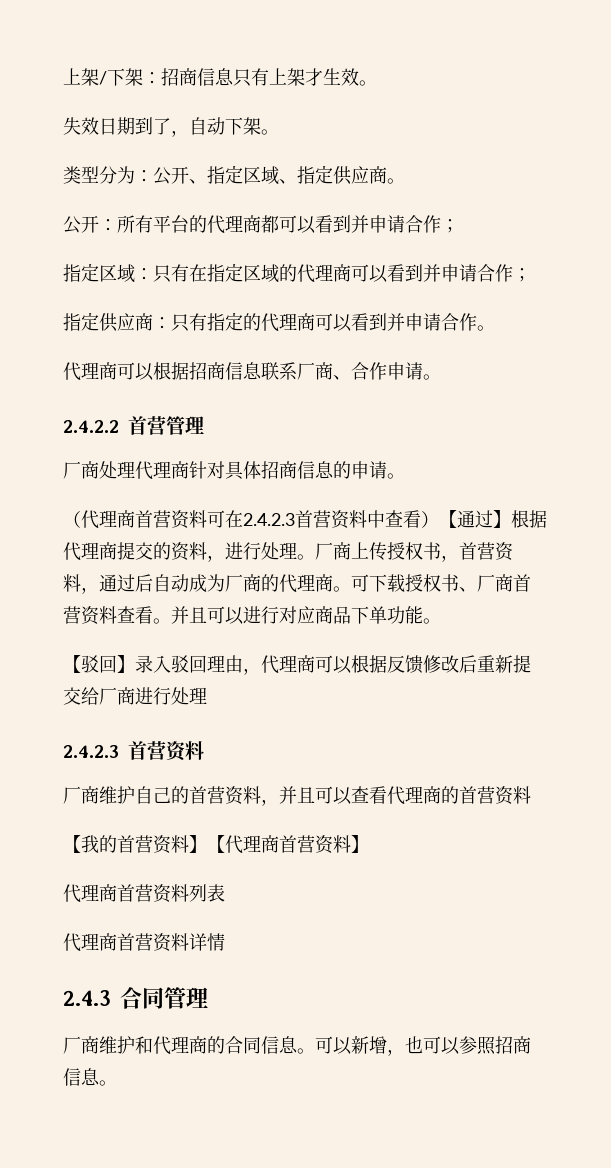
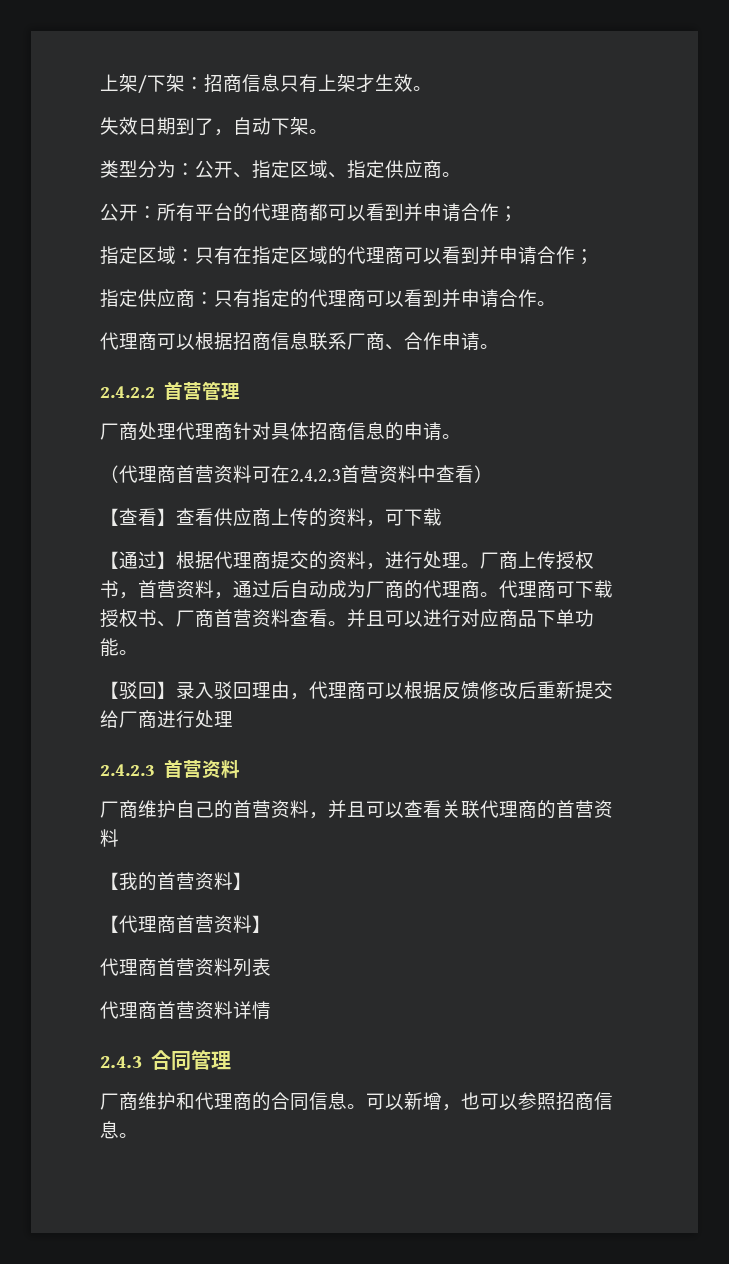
(439, 519) none -> [100,508,442,527] // 【查看】查看供应商上传的资料，可下载 //
(351, 589) none -> [499,580,556,598] 代理商
(387, 795) none -> [442,800,480,818] 关联
(207, 844) none -> (252, 881) //

